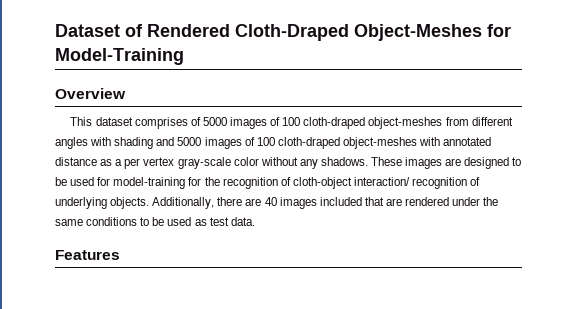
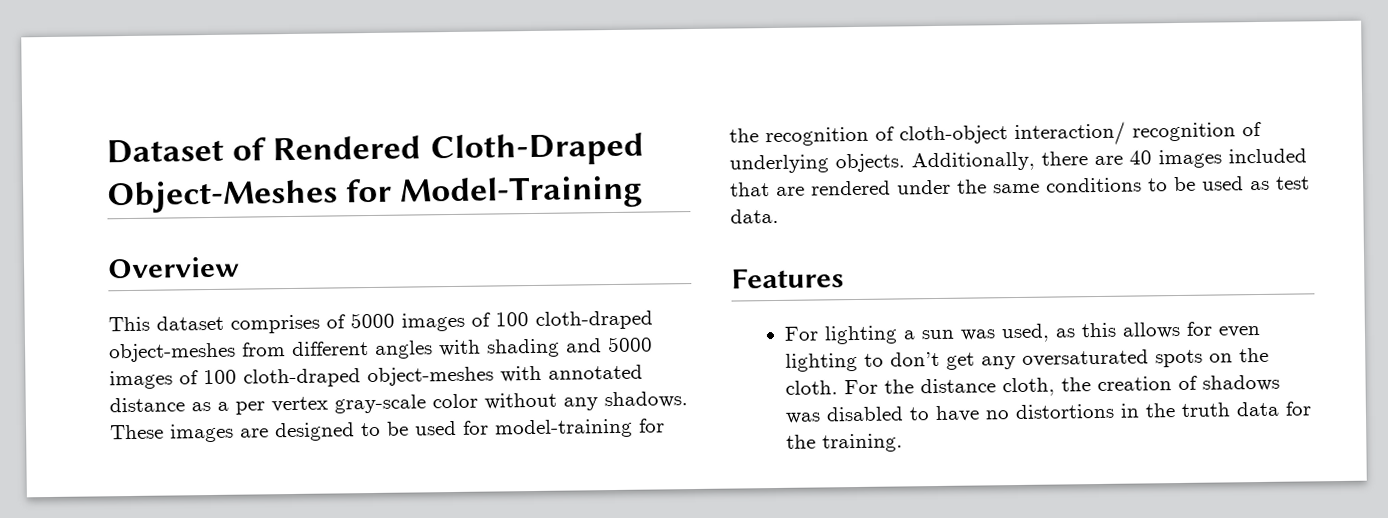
(120, 255) none -> [784,321,1262,345] [785,347,1270,372] [785,374,1281,397] [785,401,1312,424] [786,433,904,453] // For lighting a sun was used, as this allows for even lighting to don’t get any oversaturated spots on the cloth. For the distance cloth, the creation of shadows was disabled to have no distortions in the truth data for the training.

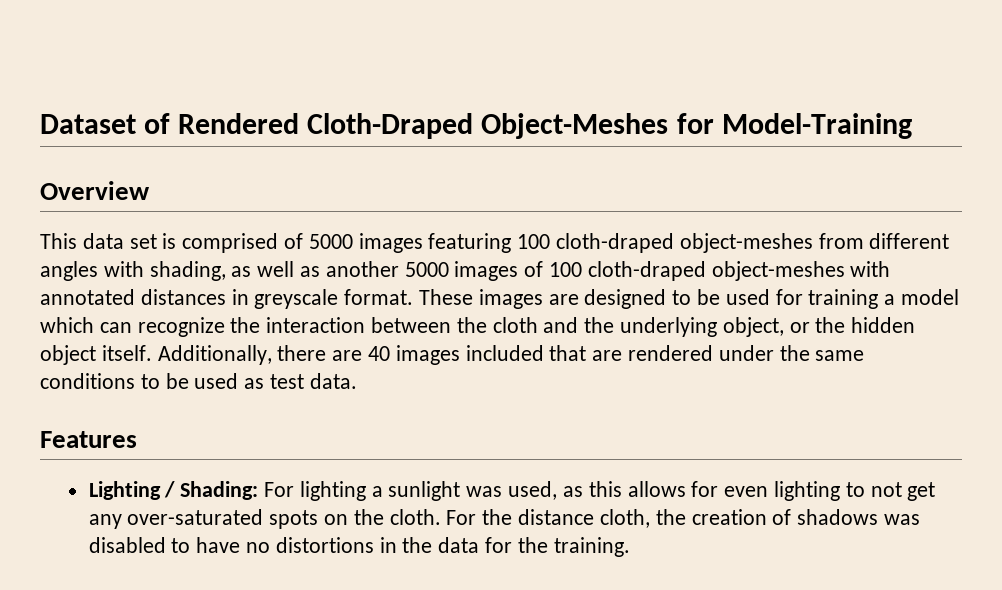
[156,314,320,334] dataset comprises -> [82,233,279,253] data set is comprised
[471,312,491,327] of -> [428,233,512,253] featuring
[486,338,602,358] shading and -> [149,261,399,281] shading, as well as another
[109,391,688,415] distance as a per vertex gray-scale color without any shadows. -> [140,289,414,309] distances in greyscale format.
[494,418,665,439] [729,121,1262,147] [729,153,905,174] model-training for the recognition of cloth-object interaction/ recognition of underlying objects. -> [808,289,960,309] [40,317,916,337] [40,345,152,365] training a model which can recognize the interaction between the cloth and the underlying object, or the hidden object itself.
(844, 278) none -> [88,481,259,500] Lighting / Shading:
[921,329,956,340] sun -> [388,481,461,501] sunlight
[890,351,941,367] don’t -> [870,482,902,497] not
[1022,349,1150,367] oversaturated -> [127,509,264,525] over-saturated
[1181,402,1231,417] truth -> (433, 545) none

